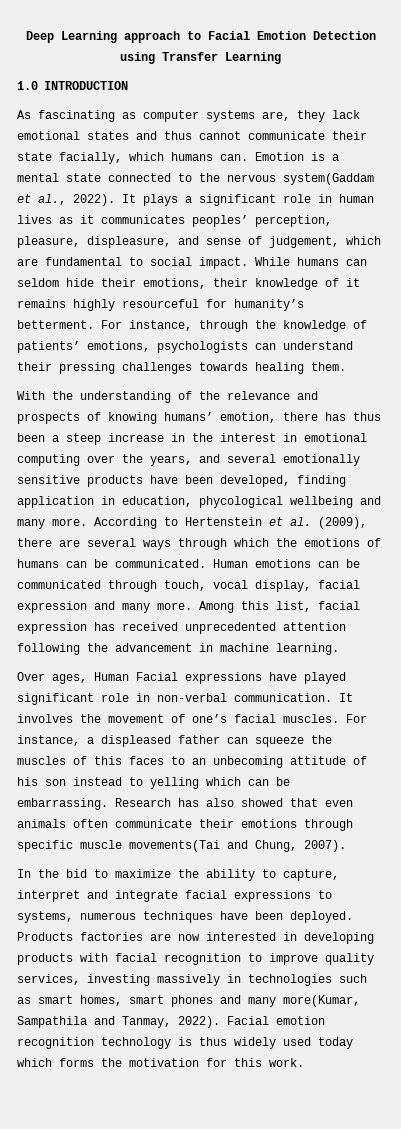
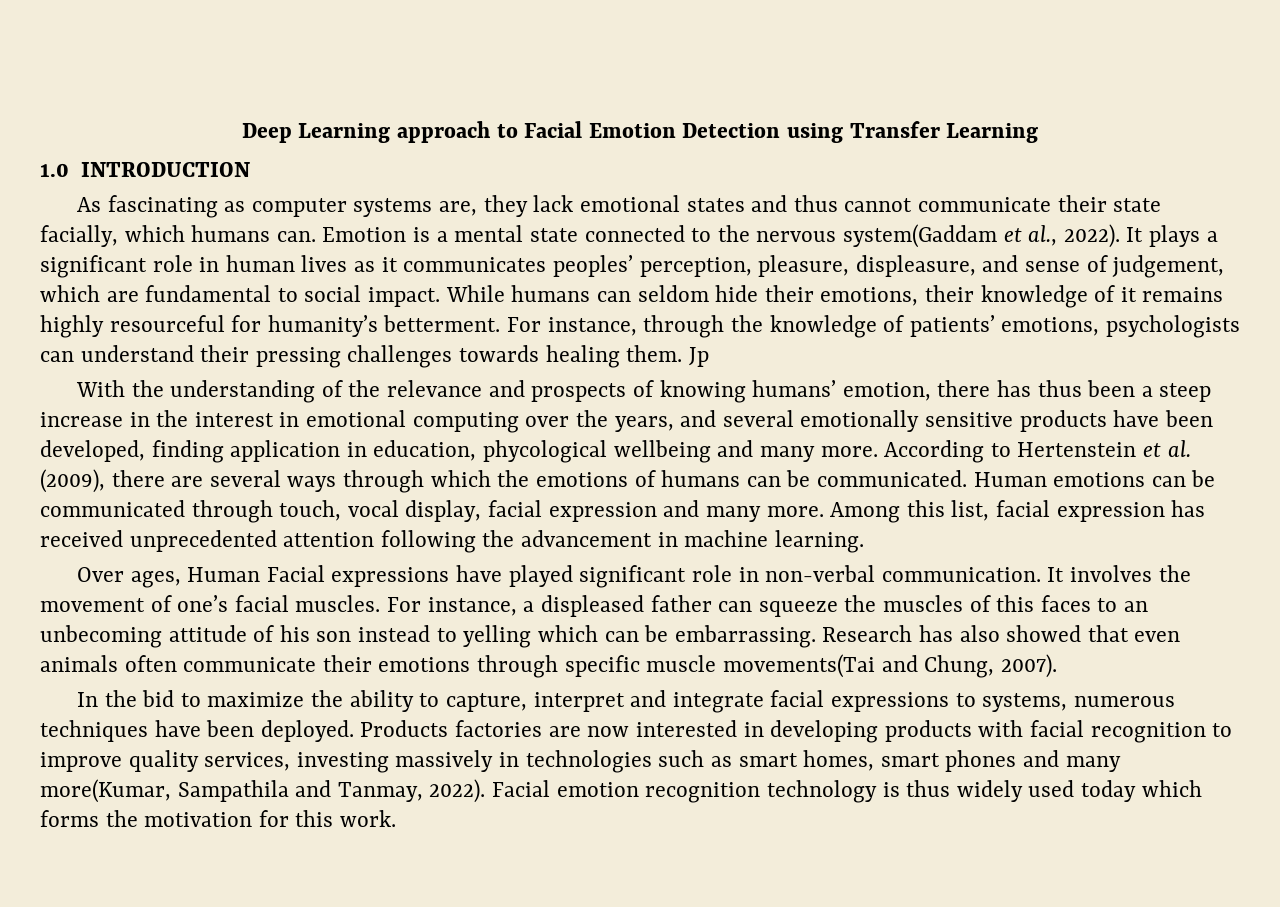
(346, 366) none -> [688,347,709,367] Jp

